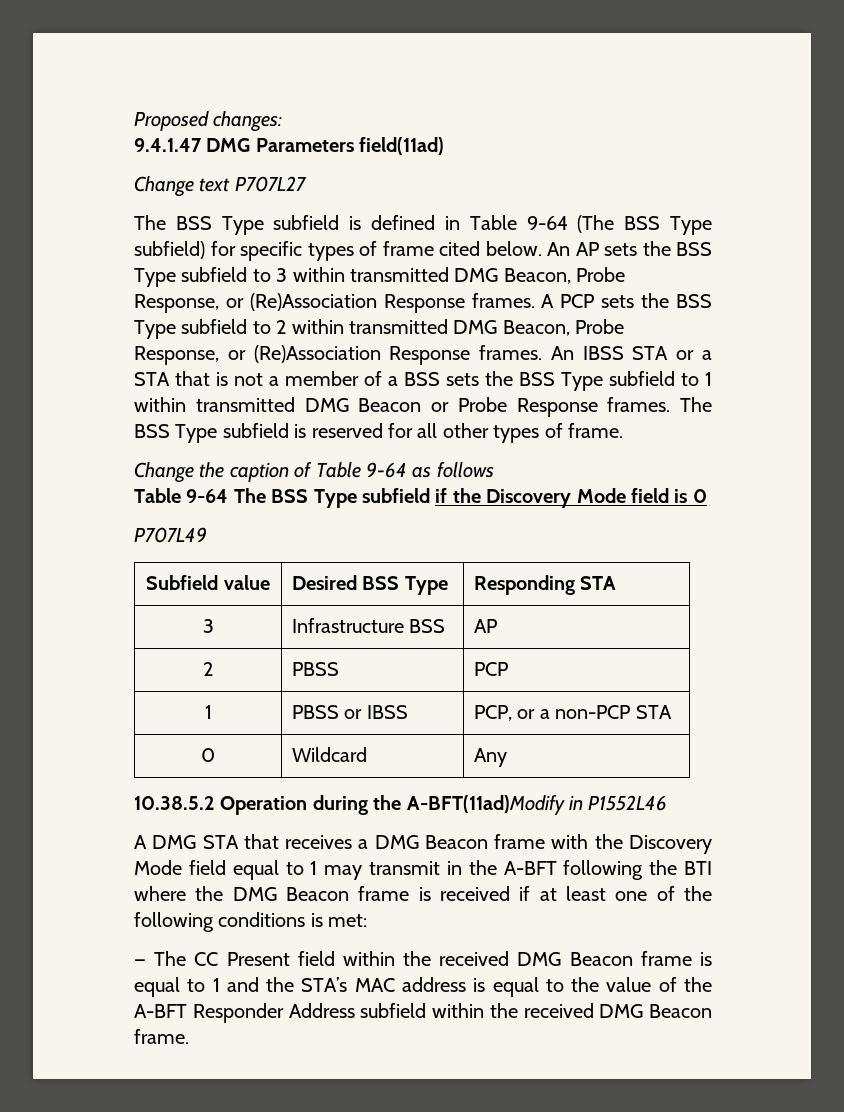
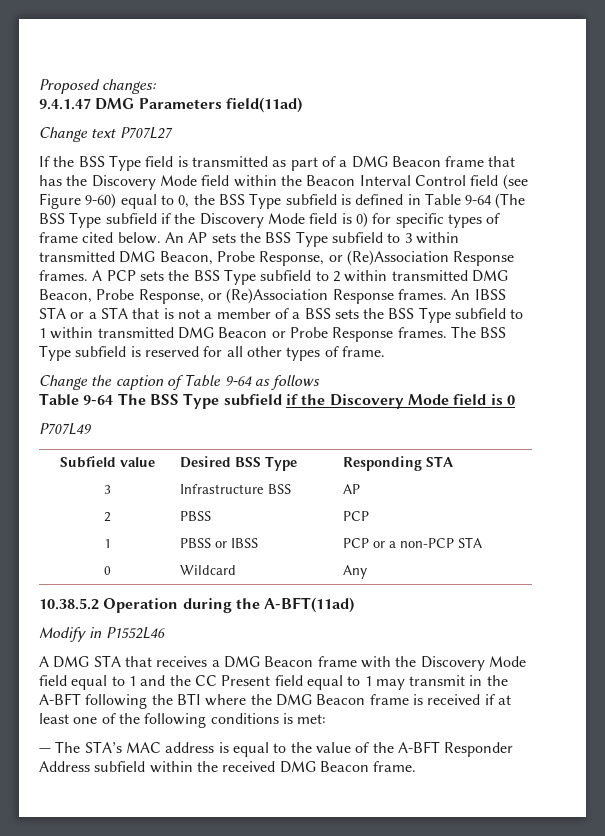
[134,215,166,230] The -> [39,155,516,171] [39,174,528,190] [39,193,215,209] If the BSS Type field is transmitted as part of a DMG Beacon frame that has the Discovery Mode field within the Beacon Interval Control field (see Figure 9-60) equal to 0, the
[134,241,205,259] subfield) -> [105,212,368,228] subfield if the Discovery Mode field is 0)
[473,705,512,721] PCP, -> [343,538,370,548] PCP
[406,795,565,815] A-BFT(11ad)Modify -> [264,597,355,613] [39,627,86,642] A-BFT(11ad) // Modify
(318, 868) none -> [140,675,372,690] and the CC Present field equal to 1
[194,951,712,966] [134,977,295,997] CC Present field within the received DMG Beacon frame is equal to 1 and the -> (81, 747) none

